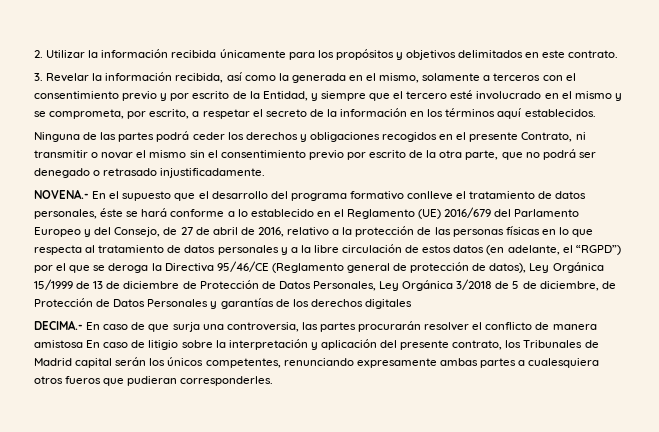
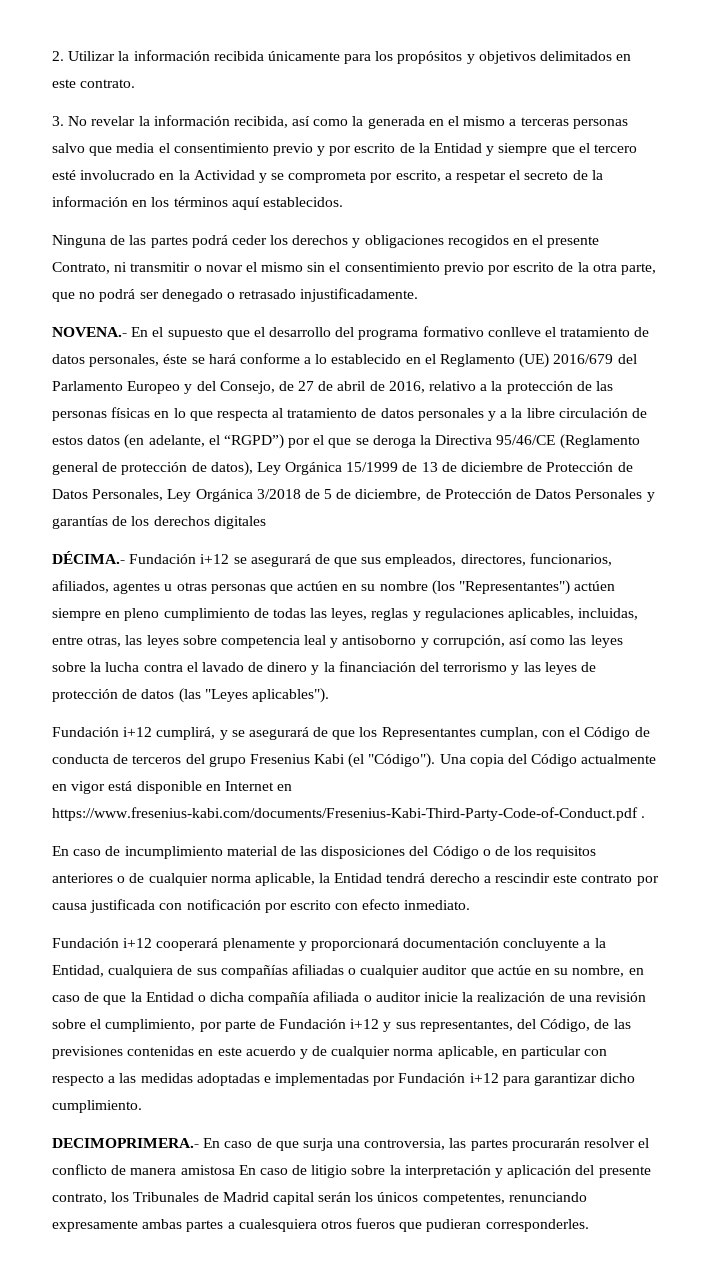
[46,73,90,82] Revelar -> [68,116,136,126] No revelar
[379,73,563,83] mismo, solamente a terceros con -> [463,116,628,129] [52,143,155,156] mismo a terceras personas salvo que media
[262,91,308,101] Entidad, -> [434,143,483,153] Entidad
[561,91,622,101] [34,109,125,119] el mismo y se comprometa, -> [178,170,367,183] la Actividad y se comprometa
[34,320,83,330] DECIMA.- -> [52,551,612,567] [52,580,616,595] [52,608,639,621] [52,635,623,648] [52,661,596,675] [52,688,329,703] [52,727,650,740] [52,753,657,768] [52,781,293,794] [52,807,646,821] [52,846,597,859] [52,873,659,886] [52,899,471,913] [52,938,606,951] [52,964,644,978] [52,991,646,1005] [52,1019,631,1032] [52,1046,608,1059] [52,1073,636,1086] [52,1100,142,1113] [52,1138,199,1148] DÉCIMA.- Fundación i+12 se asegurará de que sus empleados, directores, funcionarios, afiliados, agentes u otras personas que actúen en su nombre (los "Representantes") actúen siempre en pleno cumplimiento de todas las leyes, reglas y regulaciones aplicables, incluidas, entre otras, las leyes sobre competencia leal y antisoborno y corrupción, así como las leyes sobre la lucha contra el lavado de dinero y la financiación del terrorismo y las leyes de protección de datos (las "Leyes aplicables"). // Fundación i+12 cumplirá, y se asegurará de que los Representantes cumplan, con el Código de conducta de terceros del grupo Fresenius Kabi (el "Código"). Una copia del Código actualmente en vigor está disponible en Internet en https://www.fresenius-kabi.com/documents/Fresenius-Kabi-Third-Party-Code-of-Conduct.pdf . // En caso de incumplimiento material de las disposiciones del Código o de los requisitos anteriores o de cualquier norma aplicable, la Entidad tendrá derecho a rescindir este contrato por causa justificada con notificación por escrito con efecto inmediato. // Fundación i+12 cooperará plenamente y proporcionará documentación concluyente a la Entidad, cualquiera de sus compañías afiliadas o cualquier auditor que actúe en su nombre, en caso de que la Entidad o dicha compañía afiliada o auditor inicie la realización de una revisión sobre el cumplimiento, por parte de Fundación i+12 y sus representantes, del Código, de las previsiones contenidas en este acuerdo y de cualquier norma aplicable, en particular con respecto a las medidas adoptadas e implementadas por Fundación i+12 para garantizar dicho cumplimiento. // DECIMOPRIMERA.-

